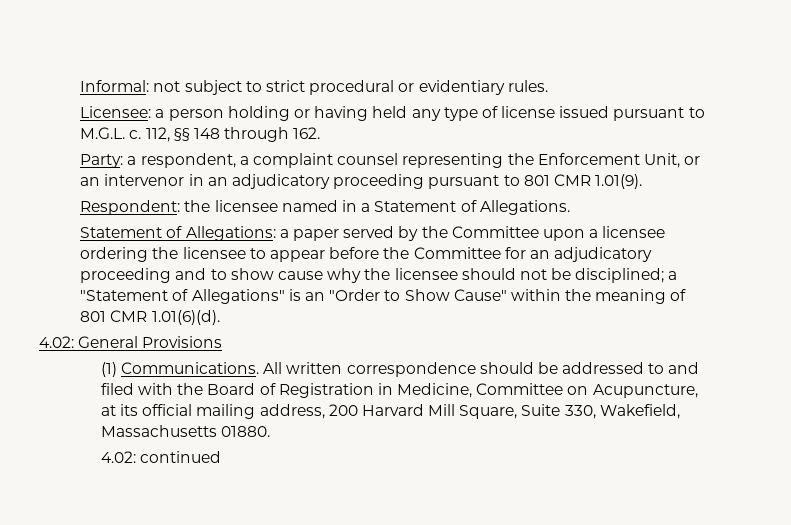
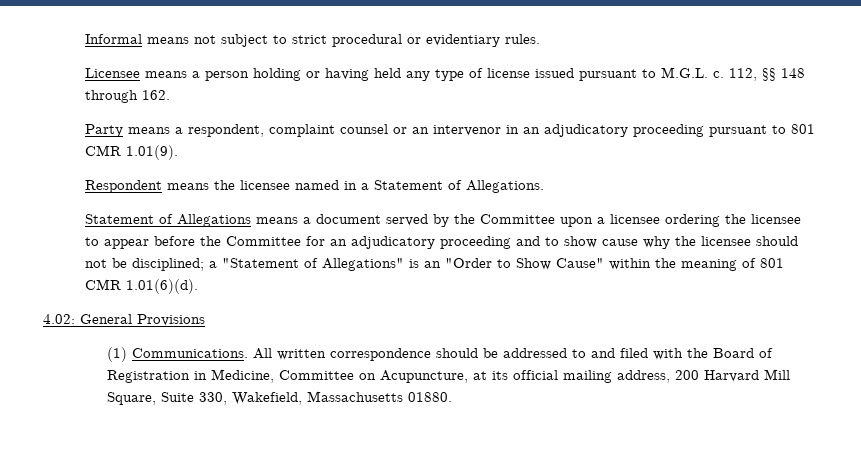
[80,80,150,92] Informal: -> [85,34,190,44] Informal means
[80,106,152,118] Licensee: -> [85,68,188,78] Licensee means
[80,154,124,168] Party: -> [85,124,171,137] Party means
[239,156,249,165] a -> (265, 130) none
[402,153,680,168] representing the Enforcement Unit, -> (389, 129) none
[80,200,181,215] Respondent: -> [85,180,210,193] Respondent means
[185,226,339,241] Allegations: a paper -> [177,214,382,227] Allegations means a document
[100,451,221,463] // 4.02: continued -> (452, 397) none

